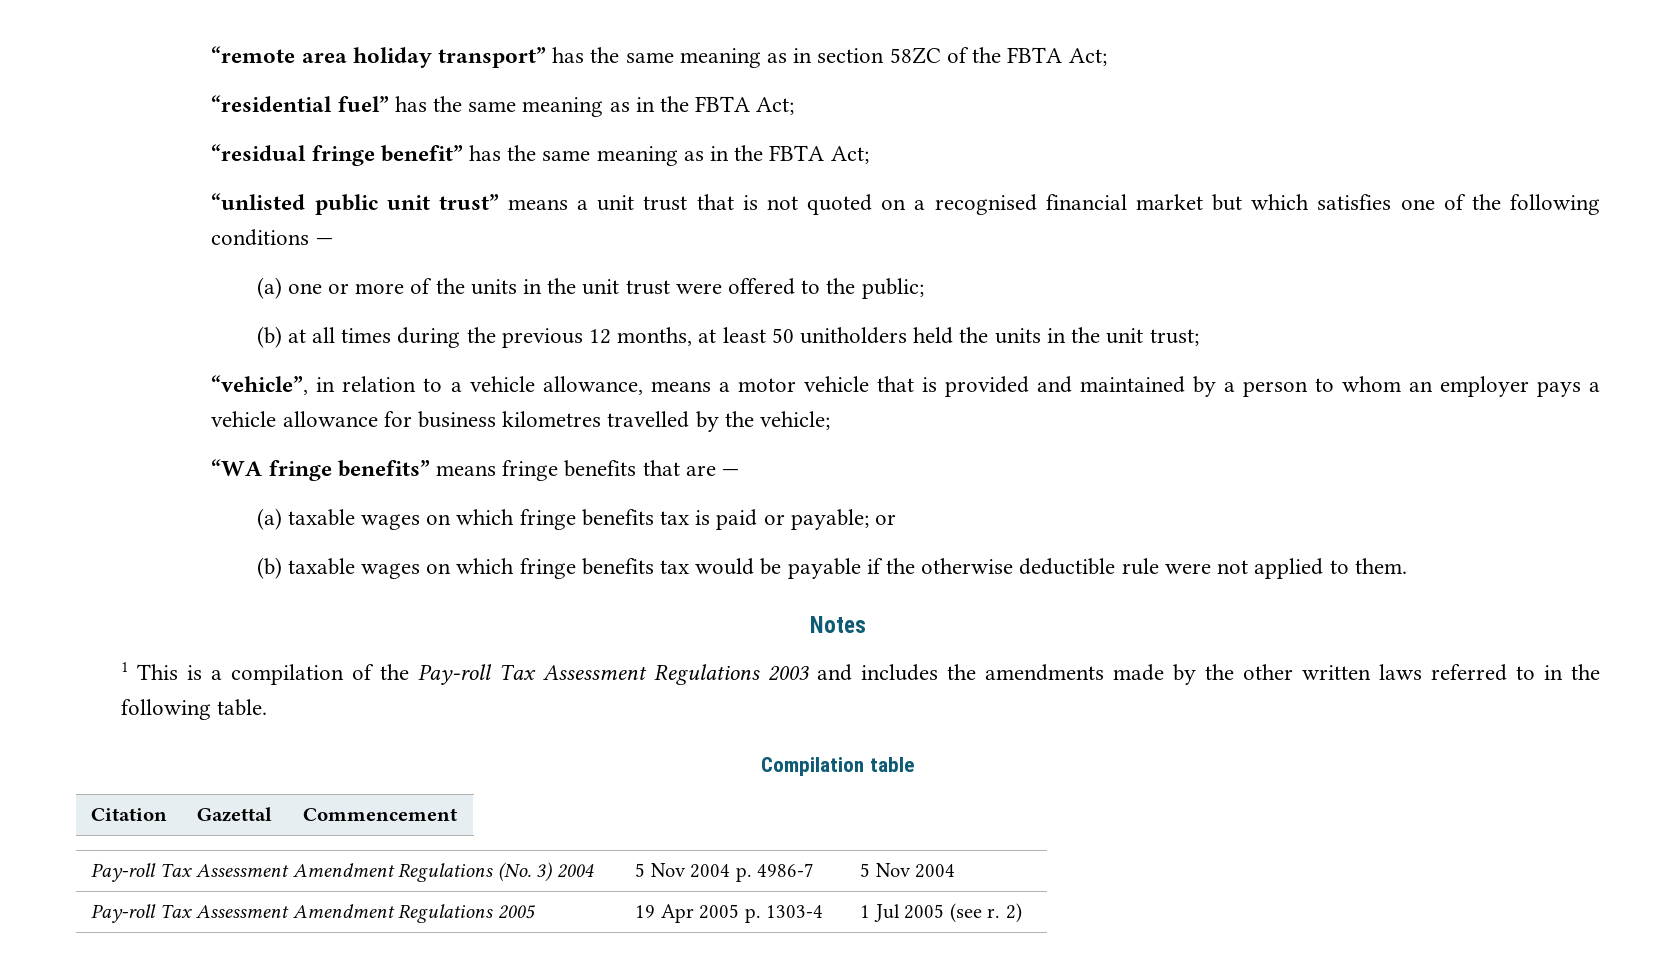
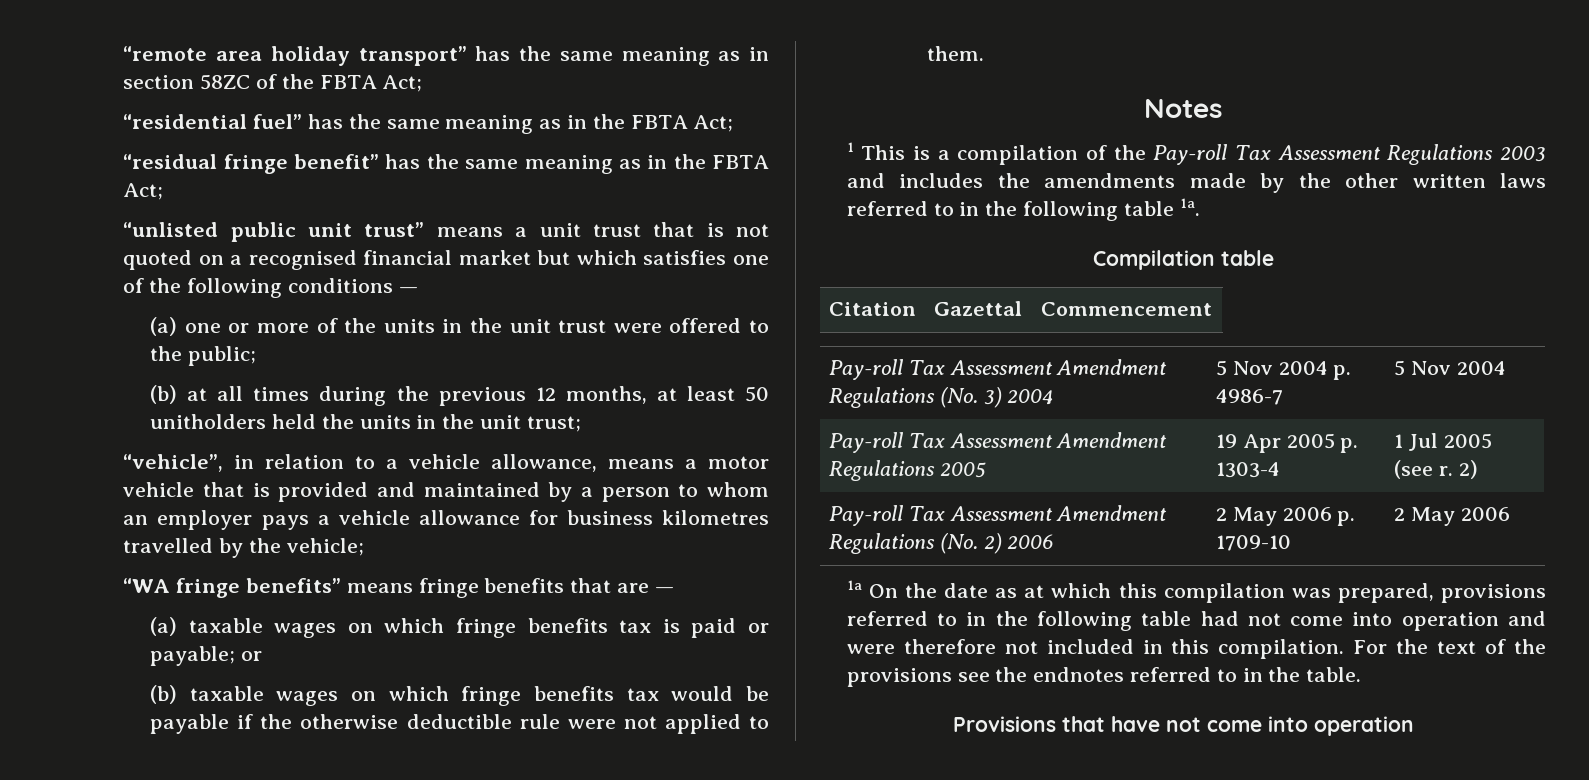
[217,699,268,716] table. -> [1123,198,1200,216] table 1a.
(1022, 913) none -> [828,505,1168,526] [828,533,1054,554] [1215,507,1356,526] [1215,535,1291,551] [1393,507,1510,526] [846,580,1546,603] [846,611,1546,631] [846,639,1546,659] [846,667,1362,687] [952,716,1414,736] // Pay-roll Tax Assessment Amendment Regulations (No. 2) 2006 | 2 May 2006 p. 1709-10 | 2 May 2006 // 1a On the date as at which this compilation was prepared, provisions referred to in the following table had not come into operation and were therefore not included in this compilation. For the text of the provisions see the endnotes referred to in the table. // Provisions that have not come into operation

